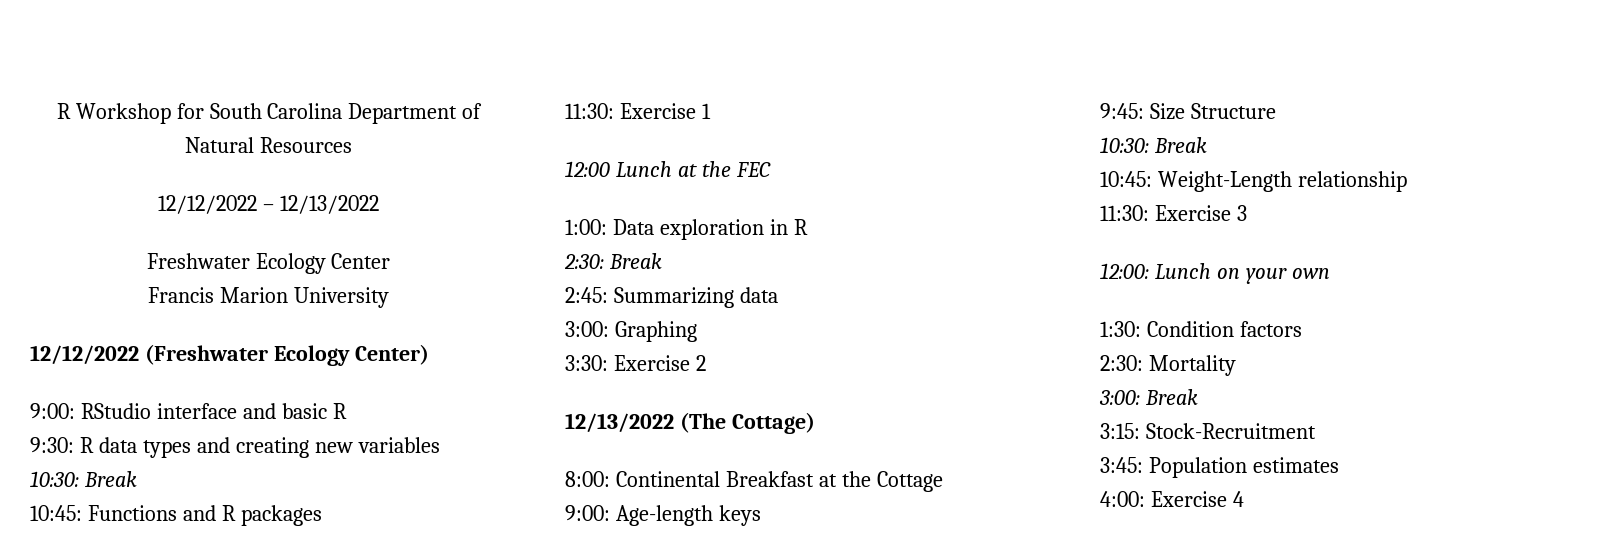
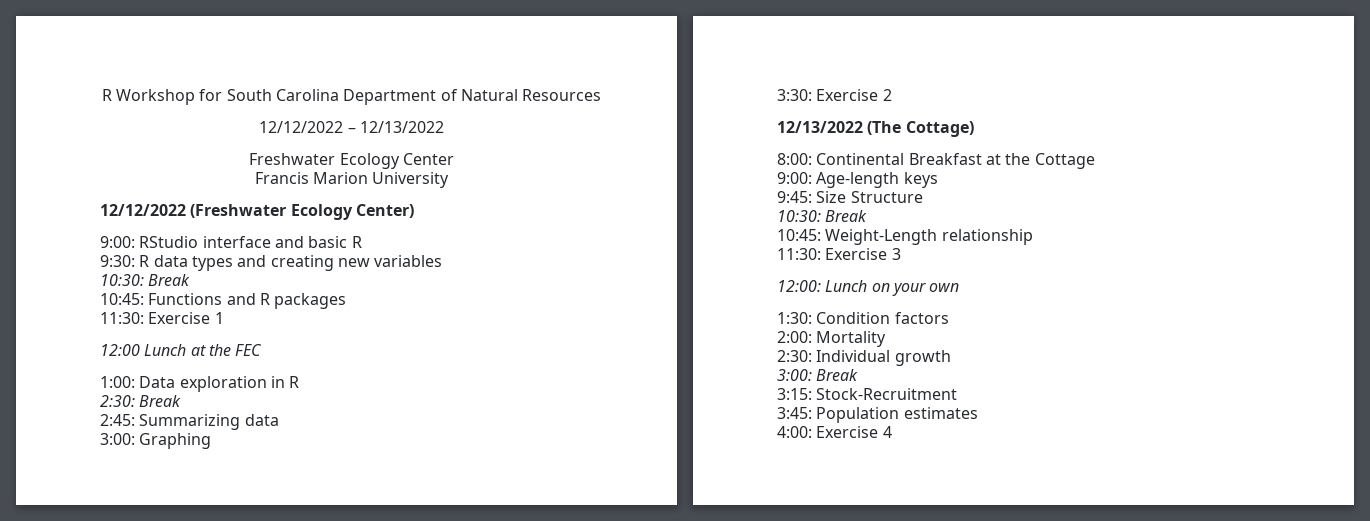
[1100,355,1236,376] // 2:30: Mortality -> [777,331,887,347] [777,350,951,366] // 2:00: Mortality // 2:30: Individual growth

